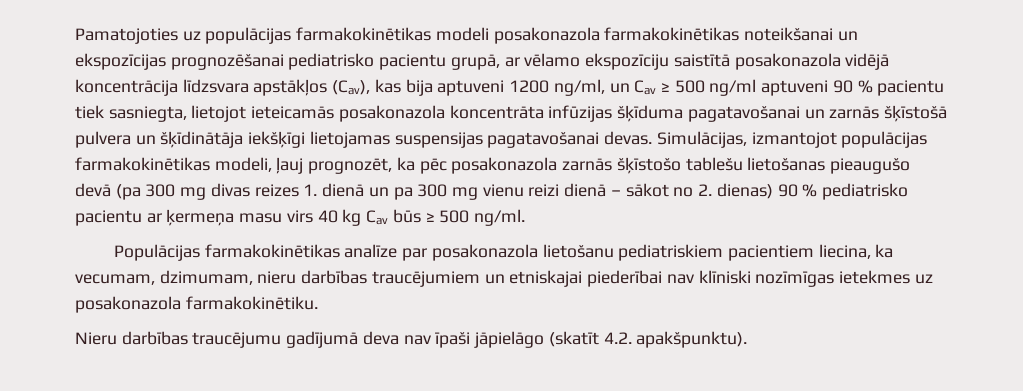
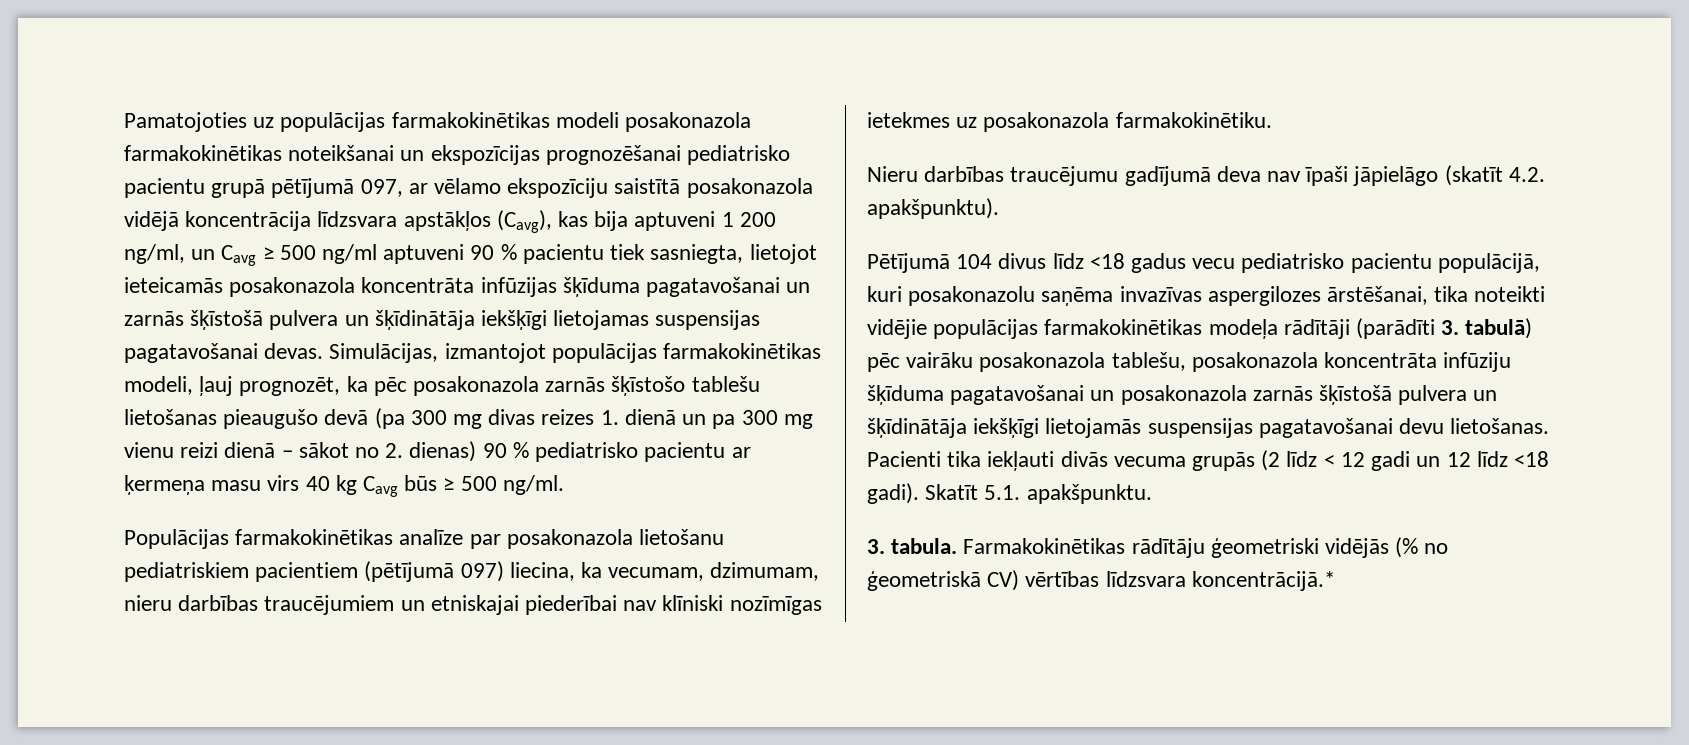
[450,54,500,70] grupā, -> [211,178,403,198] grupā pētījumā 097,
[332,80,371,95] (Cav), -> [496,210,552,233] (Cavg),
[509,80,550,93] 1200 -> [721,212,776,227] 1 200
[634,80,657,95] Cav -> [221,245,257,266] Cavg
[366,210,389,225] Cav -> [363,476,399,497] Cavg
(815, 253) none -> [364,561,504,582] (pētījumā 097)
(748, 339) none -> [867,253,1540,273] [867,286,1546,306] [867,318,1533,339] [867,352,1512,372] [867,385,1498,405] [867,418,1550,438] [867,450,1549,471] [867,483,1152,504] [867,537,1449,558] [867,570,1335,591] // Pētījumā 104 divus līdz <18 gadus vecu pediatrisko pacientu populācijā, kuri posakonazolu saņēma invazīvas aspergilozes ārstēšanai, tika noteikti vidējie populācijas farmakokinētikas modeļa rādītāji (parādīti 3. tabulā) pēc vairāku posakonazola tablešu, posakonazola koncentrāta infūziju šķīduma pagatavošanai un posakonazola zarnās šķīstošā pulvera un šķīdinātāja iekšķīgi lietojamās suspensijas pagatavošanai devu lietošanas. Pacienti tika iekļauti divās vecuma grupās (2 līdz < 12 gadi un 12 līdz <18 gadi). Skatīt 5.1. apakšpunktu. // 3. tabula. Farmakokinētikas rādītāju ģeometriski vidējās (% no ģeometriskā CV) vērtības līdzsvara koncentrācijā.*

